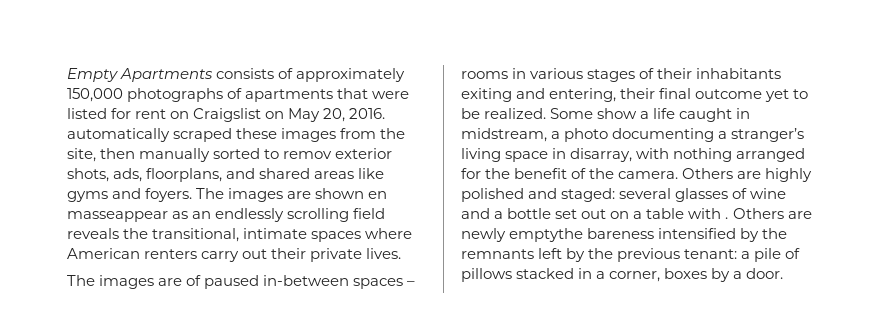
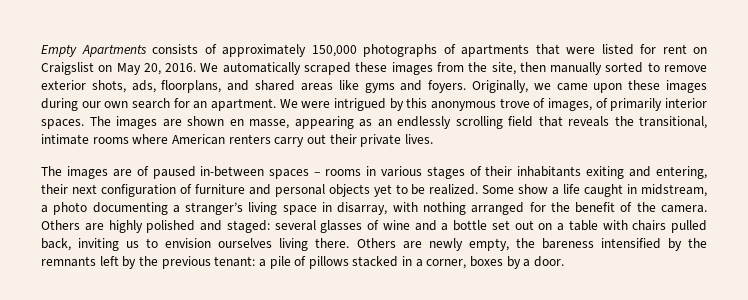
(386, 113) none -> [200,63,219,72] We
[283,151,333,159] remov -> [664,65,707,72] remove
(193, 195) none -> [471,80,707,93] [41,98,707,111] [41,119,84,129] Originally, we came upon these images during our own search for an apartment. We were intrigued by this anonymous trove of images, of primarily interior spaces.
[67,211,168,222] masseappear -> [249,116,354,129] masse, appearing
(386, 213) none -> [538,116,563,127] that
[311,231,362,242] spaces -> [92,137,129,144] rooms
[659,88,763,99] final outcome -> [71,184,370,197] next configuration of furniture and personal objects
[725,217,729,219] . -> [632,220,707,233] [41,238,350,251] chairs pulled back, inviting us to envision ourselves living there.
[509,228,584,242] emptythe -> [468,238,535,251] empty, the

